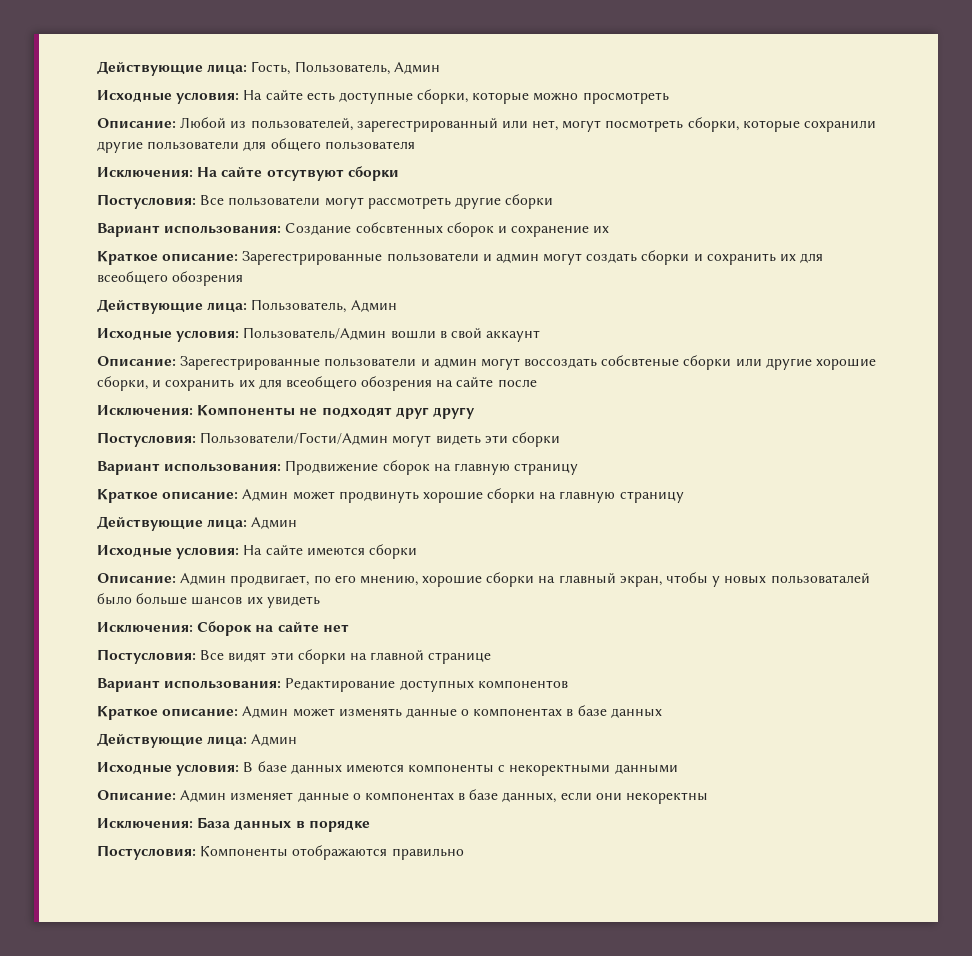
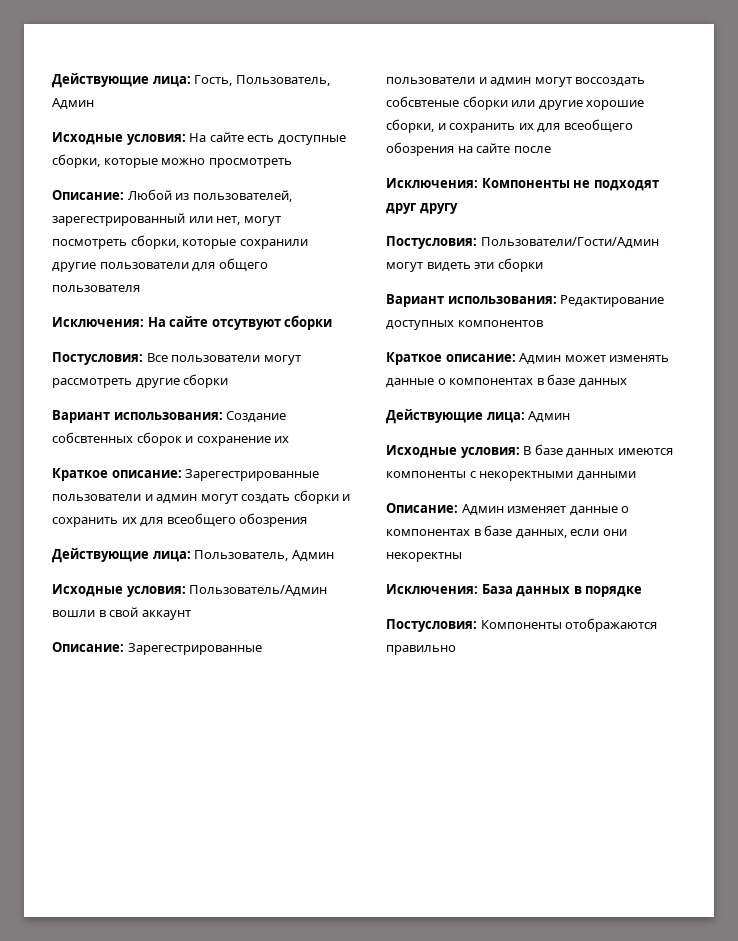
[97,460,579,475] [97,488,684,503] [97,516,298,531] [97,544,417,559] [97,572,870,587] [97,593,320,608] [97,621,349,636] [97,649,492,664] // Вариант использования: Продвижение сборок на главную страницу // Краткое описание: Админ может продвинуть хорошие сборки на главную страницу // Действующие лица: Админ // Исходные условия: На сайте имеются сборки // Описание: Админ продвигает, по его мнению, хорошие сборки на главный экран, чтобы у новых пользоваталей было больше шансов их увидеть // Исключения: Сборок на сайте нет // Постусловия: Все видят эти сборки на главной странице -> (543, 265) none

